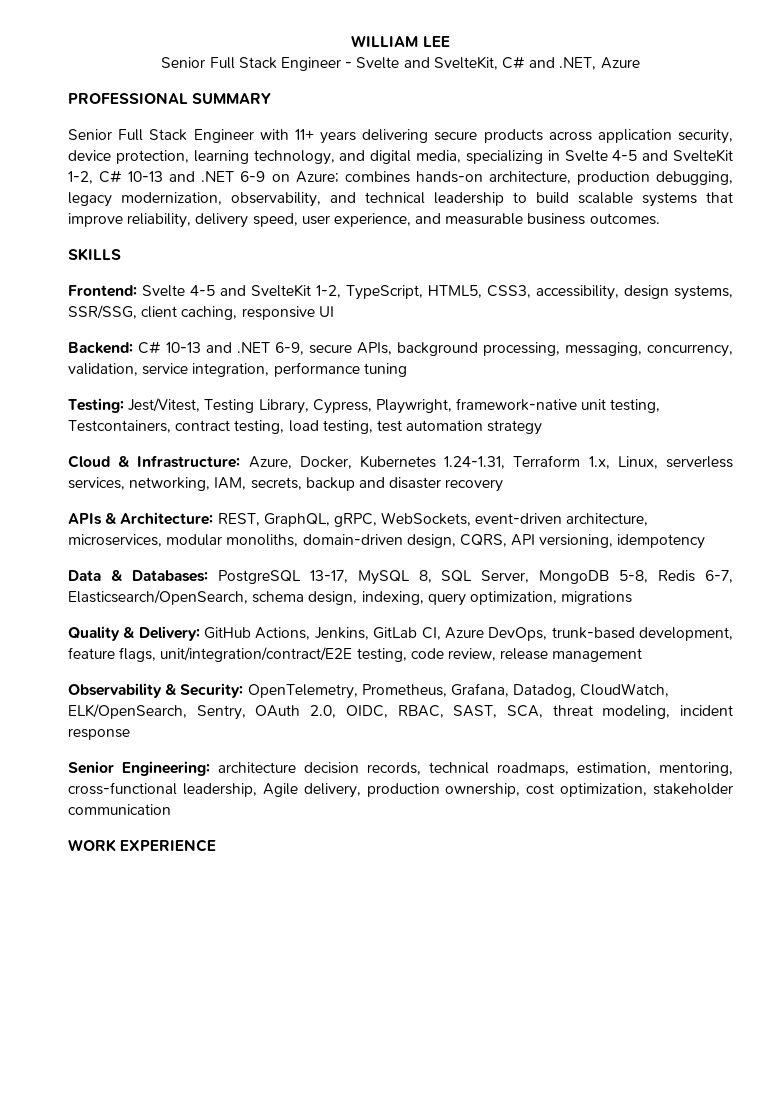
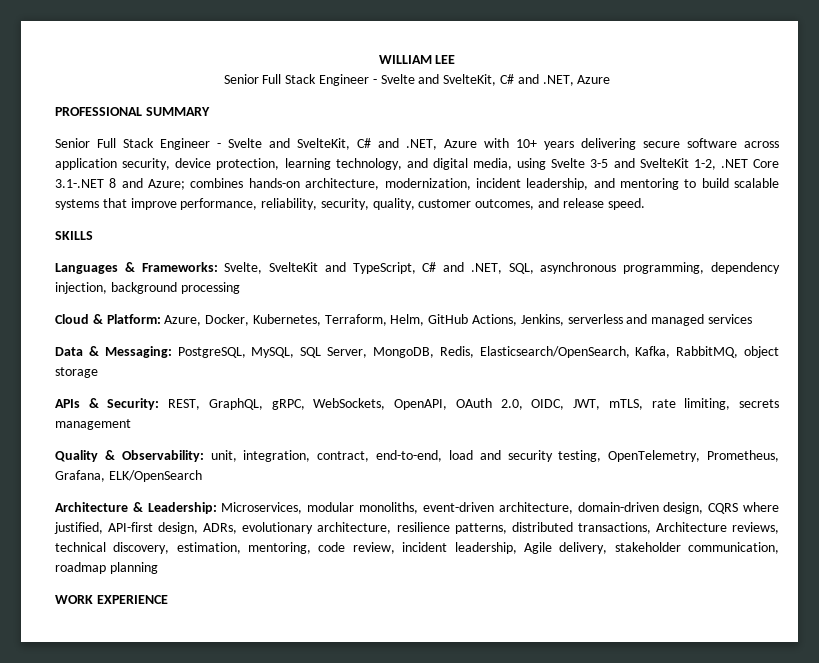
[259,129,314,140] with 11+ -> [217,138,537,150] - Svelte and SvelteKit, C# and .NET, Azure with 10+
[483,129,543,143] products -> [687,138,737,148] software
[465,149,733,164] [68,170,733,185] [68,192,504,207] specializing in Svelte 4-5 and SvelteKit 1-2, C# 10-13 and .NET 6-9 on Azure; combines hands-on architecture, production debugging, legacy modernization, observability, and technical leadership -> [517,158,779,170] [55,178,679,190] using Svelte 3-5 and SvelteKit 1-2, .NET Core 3.1-.NET 8 and Azure; combines hands-on architecture, modernization, incident leadership, and mentoring
[127,213,660,228] [68,248,121,261] [68,284,733,300] [68,305,334,320] [68,341,733,357] [68,362,407,377] [68,398,661,414] [68,420,543,435] reliability, delivery speed, user experience, and measurable business outcomes. // SKILLS // Frontend: Svelte 4-5 and SvelteKit 1-2, TypeScript, HTML5, CSS3, accessibility, design systems, SSR/SSG, client caching, responsive UI // Backend: C# 10-13 and .NET 6-9, secure APIs, background processing, messaging, concurrency, validation, service integration, performance tuning // Testing: Jest/Vitest, Testing Library, Cypress, Playwright, framework-native unit testing, Testcontainers, contract testing, load testing, test automation strategy -> [180,198,645,210] [55,231,93,240] [55,262,780,274] [55,282,240,294] performance, reliability, security, quality, customer outcomes, and release speed. // SKILLS // Languages & Frameworks: Svelte, SvelteKit and TypeScript, C# and .NET, SQL, asynchronous programming, dependency injection, background processing
[137,455,241,468] Infrastructure: -> [106,314,161,324] Platform:
[359,455,733,469] [68,477,504,492] Kubernetes 1.24-1.31, Terraform 1.x, Linux, serverless services, networking, IAM, secrets, backup and disaster recovery -> [252,314,752,326] [55,346,780,358] [55,367,98,378] Kubernetes, Terraform, Helm, GitHub Actions, Jenkins, serverless and managed services // Data & Messaging: PostgreSQL, MySQL, SQL Server, MongoDB, Redis, Elasticsearch/OpenSearch, Kafka, RabbitMQ, object storage
[120,512,214,525] Architecture: -> [107,398,160,410] Security:
[475,513,649,526] [68,534,706,549] [68,570,733,585] [68,590,633,606] [68,626,734,641] [68,647,643,662] [68,683,670,699] [68,704,733,720] [68,728,130,740] [68,761,733,776] [68,782,733,798] [68,804,171,815] event-driven architecture, microservices, modular monoliths, domain-driven design, CQRS, API versioning, idempotency // Data & Databases: PostgreSQL 13-17, MySQL 8, SQL Server, MongoDB 5-8, Redis 6-7, Elasticsearch/OpenSearch, schema design, indexing, query optimization, migrations // Quality & Delivery: GitHub Actions, Jenkins, GitLab CI, Azure DevOps, trunk-based development, feature flags, unit/integration/contract/E2E testing, code review, release management // Observability & Security: OpenTelemetry, Prometheus, Grafana, Datadog, CloudWatch, ELK/OpenSearch, Sentry, OAuth 2.0, OIDC, RBAC, SAST, SCA, threat modeling, incident response // Senior Engineering: architecture decision records, technical roadmaps, estimation, mentoring, cross-functional leadership, Agile delivery, production ownership, cost optimization, stakeholder communication -> [394,398,780,410] [55,419,131,430] [55,450,779,462] [55,470,202,482] [55,502,780,514] [54,522,779,534] [55,542,779,554] [55,562,158,574] OpenAPI, OAuth 2.0, OIDC, JWT, mTLS, rate limiting, secrets management // Quality & Observability: unit, integration, contract, end-to-end, load and security testing, OpenTelemetry, Prometheus, Grafana, ELK/OpenSearch // Architecture & Leadership: Microservices, modular monoliths, event-driven architecture, domain-driven design, CQRS where justified, API-first design, ADRs, evolutionary architecture, resilience patterns, distributed transactions, Architecture reviews, technical discovery, estimation, mentoring, code review, incident leadership, Agile delivery, stakeholder communication, roadmap planning

